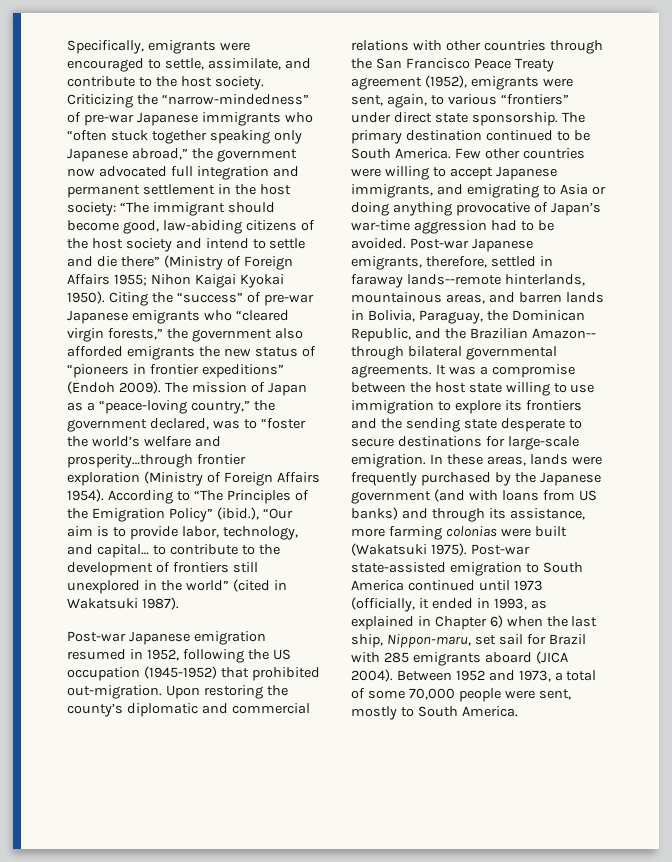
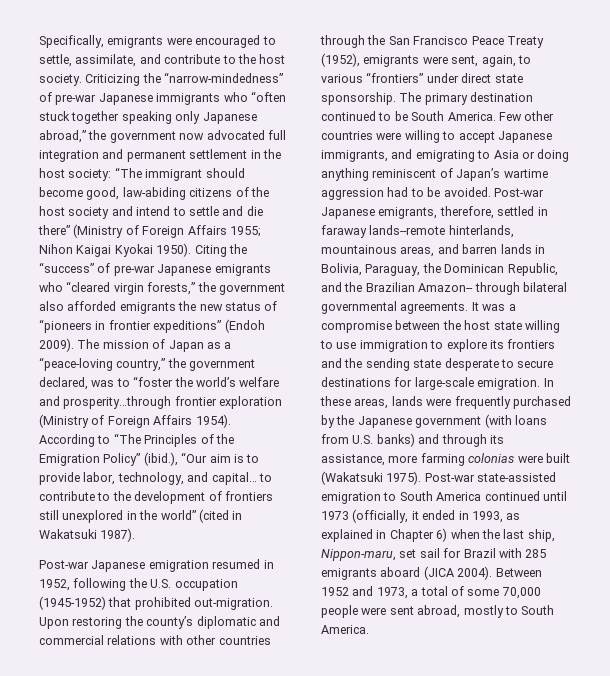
[272,649,291,660] US -> [150,579,172,588] U.S.
[351,77,422,90] agreement -> (544, 42) none
[455,202,530,216] provocative -> [372,169,437,178] reminiscent
[351,220,410,231] war-time -> [503,169,548,178] wartime
[433,489,498,502] (and with -> [484,414,512,428] (with
[578,490,597,501] US -> [352,435,374,444] U.S.
[538,689,571,700] sent, -> [389,605,461,618] sent abroad,

